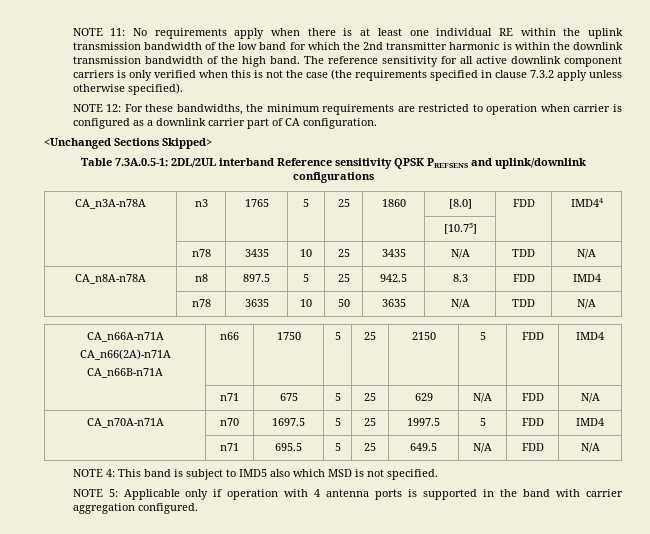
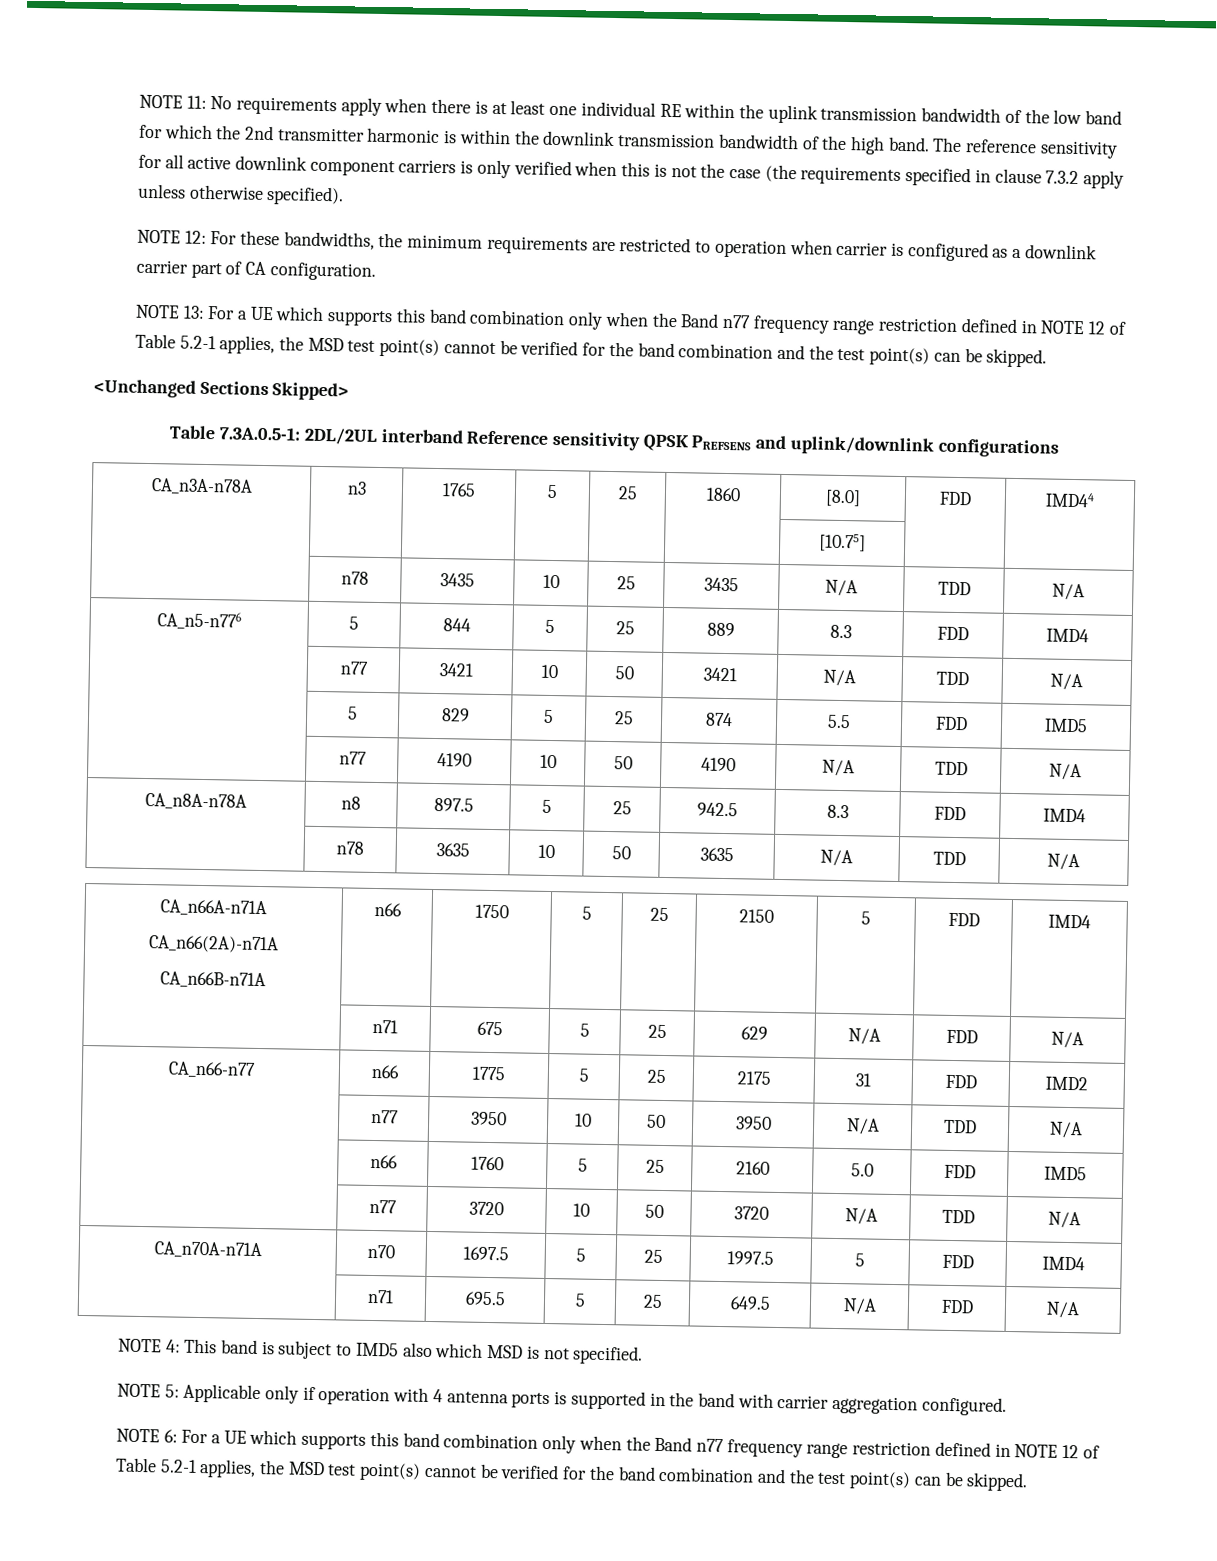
(377, 123) none -> [134,304,1127,335] [134,333,1048,368] // NOTE 13: For a UE which supports this band combination only when the Band n77 frequency range restriction defined in NOTE 12 of Table 5.2-1 applies, the MSD test point(s) cannot be verified for the band combination and the test point(s) can be skipped.
(596, 254) none -> [156,611,242,630] [349,616,359,630] [442,618,471,632] [545,619,555,634] [615,621,635,635] [706,622,735,637] [829,624,852,639] [937,626,970,641] [1046,628,1089,643] [339,661,369,675] [438,663,473,677] [540,664,558,679] [614,666,634,680] [702,667,737,682] [823,669,857,687] [935,671,969,686] [1050,673,1083,691] [348,706,358,720] [441,708,470,722] [543,709,554,724] [613,711,634,725] [705,712,734,727] [827,714,852,729] [935,716,969,731] [1044,718,1088,733] [338,751,367,765] [437,753,472,767] [539,754,557,769] [613,756,633,770] [701,757,737,772] [822,759,856,777] [934,761,968,776] [1049,763,1082,781] // CA_n5-n776 | 5 | 844 | 5 | 25 | 889 | 8.3 | FDD | IMD4 // | n77 | 3421 | 10 | 50 | 3421 | N/A | TDD | N/A // | 5 | 829 | 5 | 25 | 874 | 5.5 | FDD | IMD5 // | n77 | 4190 | 10 | 50 | 4190 | N/A | TDD | N/A
(600, 398) none -> [167,1061,256,1078] [370,1064,400,1079] [472,1066,506,1081] [578,1068,590,1082] [646,1069,667,1084] [736,1071,771,1085] [855,1073,872,1087] [944,1074,977,1089] [1045,1076,1088,1091] [370,1109,399,1124] [470,1111,507,1126] [575,1113,592,1127] [646,1114,666,1129] [734,1116,772,1130] [845,1118,880,1135] [943,1119,978,1134] [1049,1121,1083,1139] [369,1154,398,1169] [471,1156,504,1171] [577,1158,588,1172] [645,1159,665,1174] [735,1161,770,1175] [850,1163,874,1177] [943,1164,976,1179] [1044,1166,1087,1181] [368,1199,397,1214] [469,1201,504,1216] [573,1203,590,1217] [644,1204,664,1219] [734,1206,770,1220] [844,1208,878,1225] [942,1209,976,1224] [1048,1211,1081,1229] // CA_n66-n77 | n66 | 1775 | 5 | 25 | 2175 | 31 | FDD | IMD2 // | n77 | 3950 | 10 | 50 | 3950 | N/A | TDD | N/A // | n66 | 1760 | 5 | 25 | 2160 | 5.0 | FDD | IMD5 // | n77 | 3720 | 10 | 50 | 3720 | N/A | TDD | N/A
(198, 508) none -> [115,1428,1100,1459] [114,1457,1029,1492] // NOTE 6: For a UE which supports this band combination only when the Band n77 frequency range restriction defined in NOTE 12 of Table 5.2-1 applies, the MSD test point(s) cannot be verified for the band combination and the test point(s) can be skipped.

